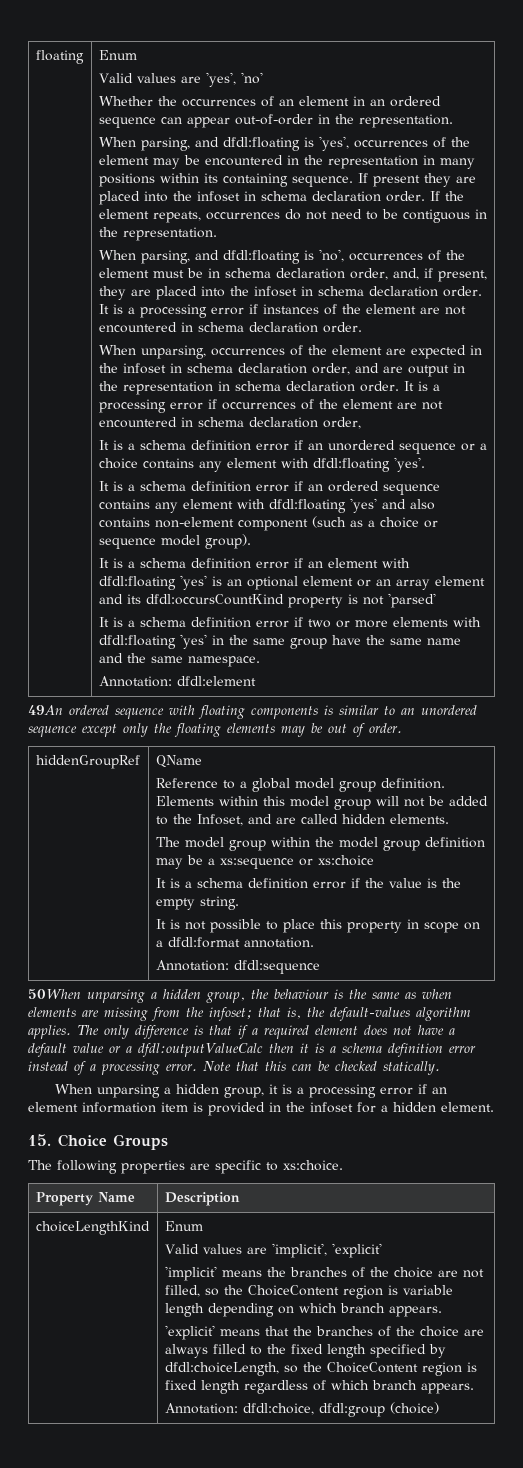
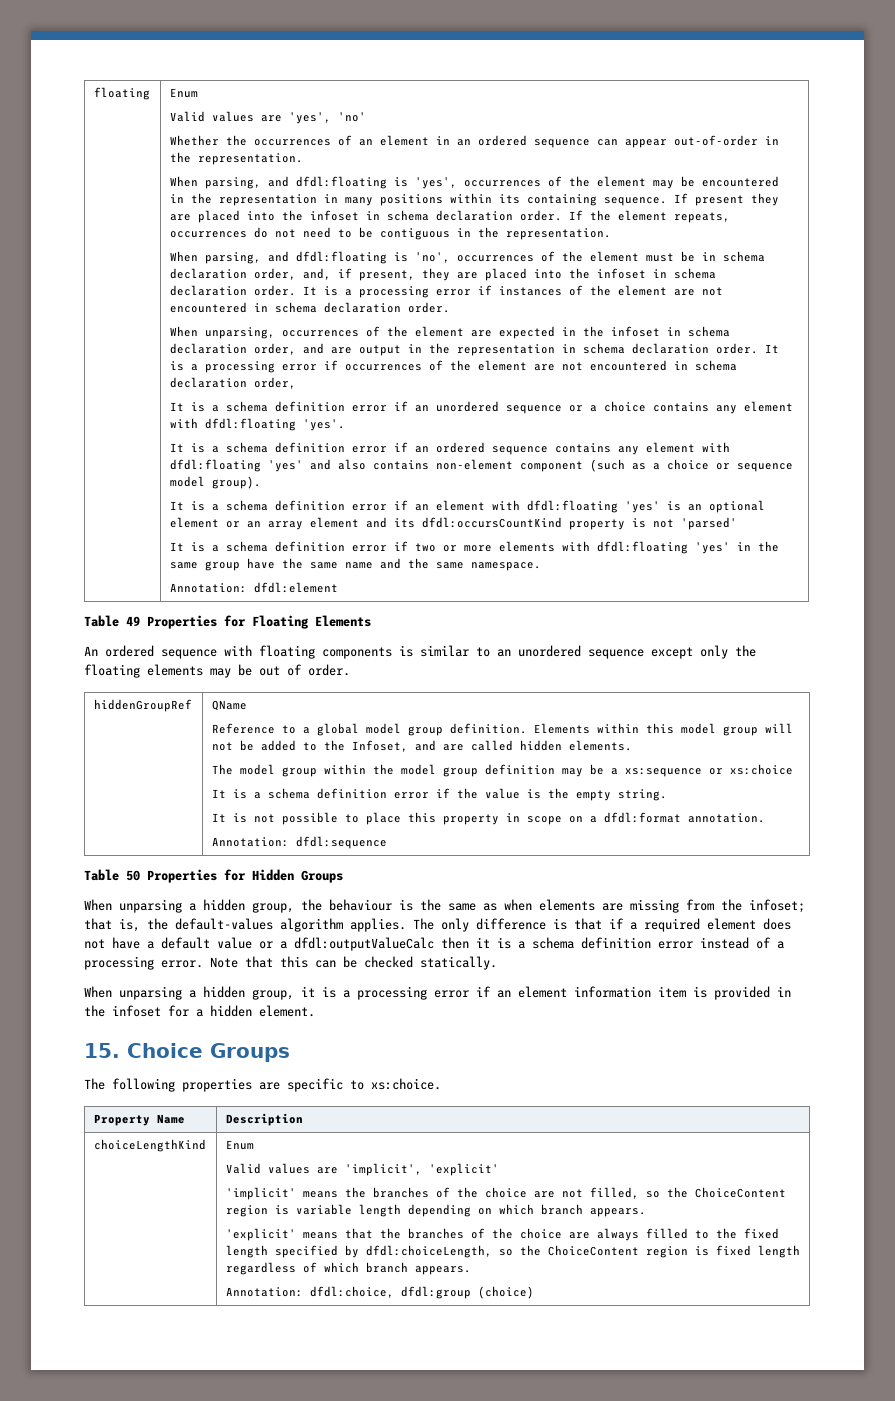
[28,705,63,715] 49An -> [84,615,371,629] [84,646,98,656] Table 49 Properties for Floating Elements // An
[28,989,81,999] 50When -> [84,869,343,883] [84,899,112,911] Table 50 Properties for Hidden Groups // When

